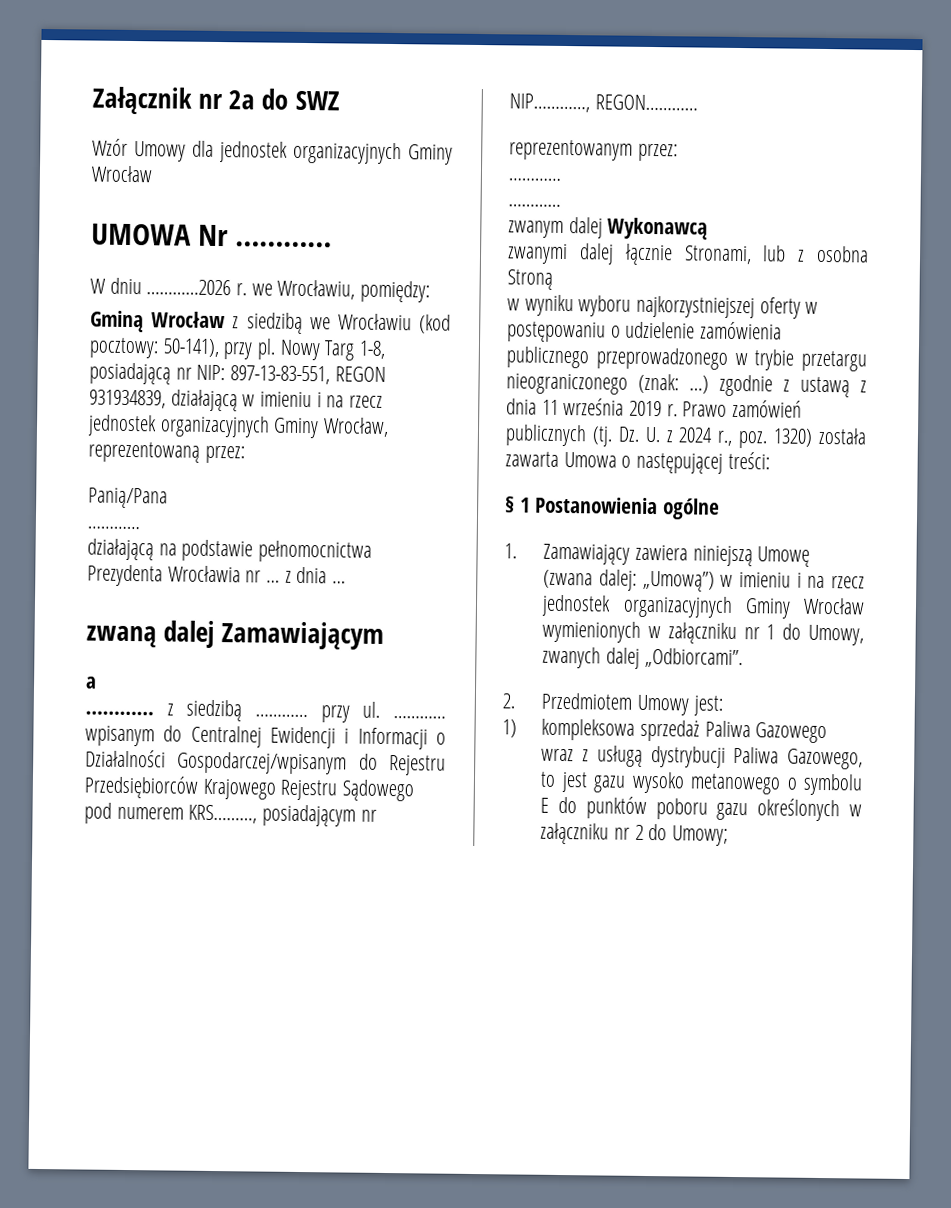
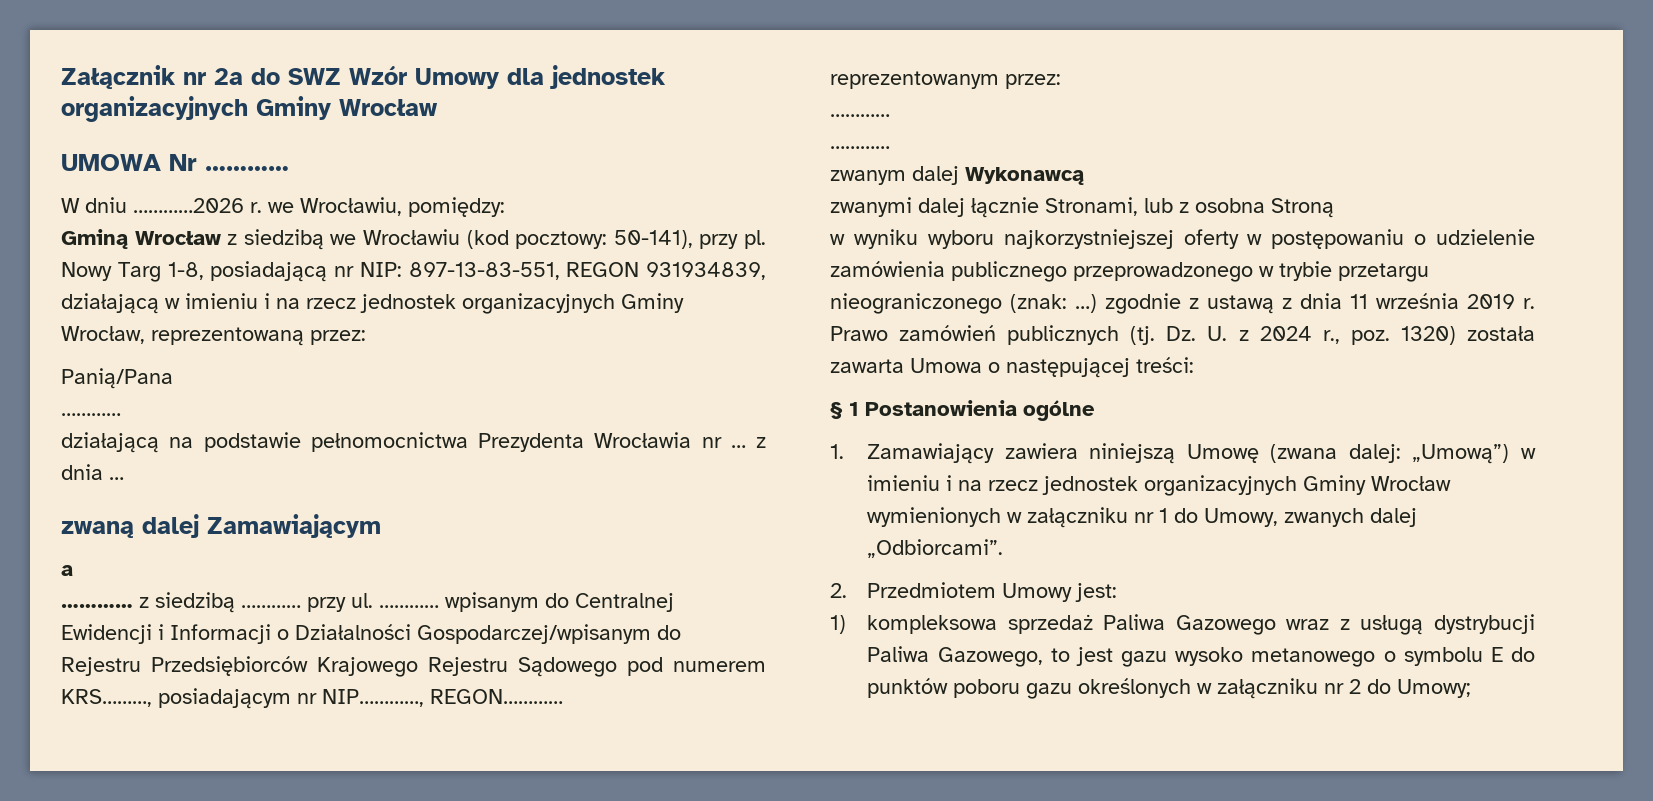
(340, 100) // -> (341, 76) none

